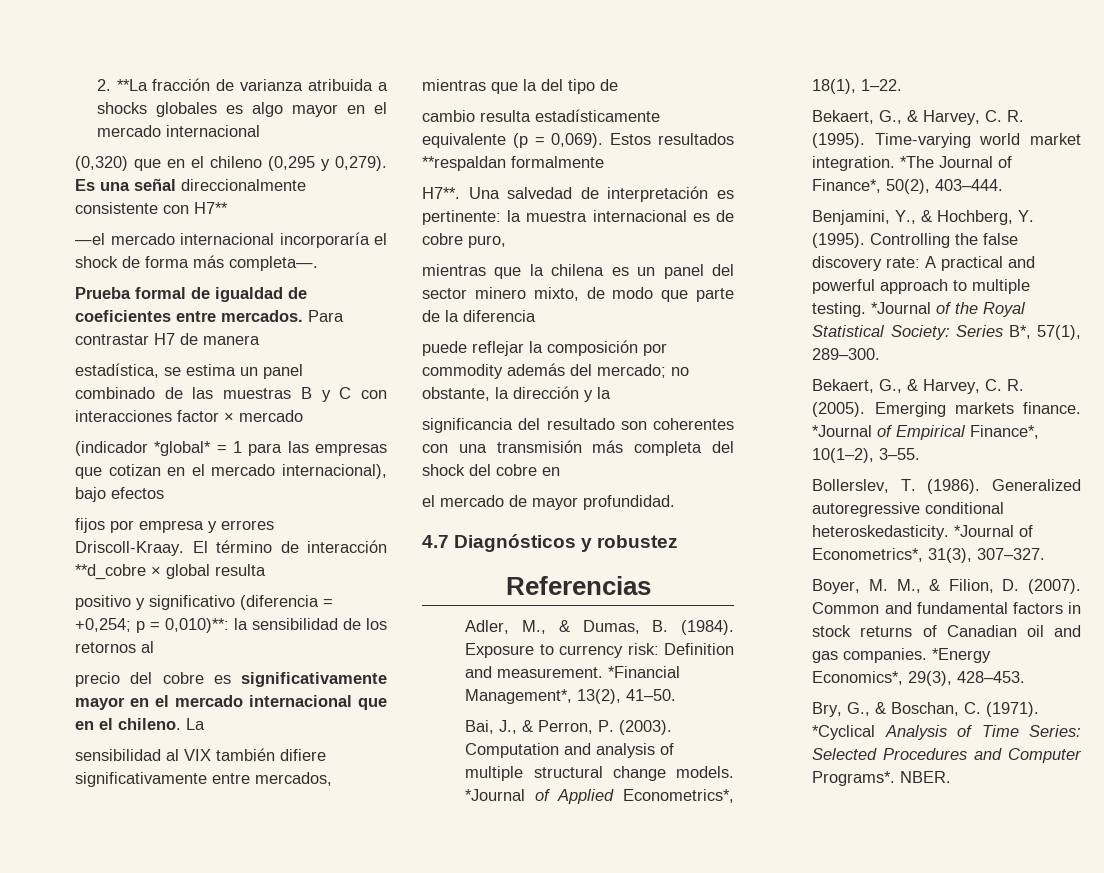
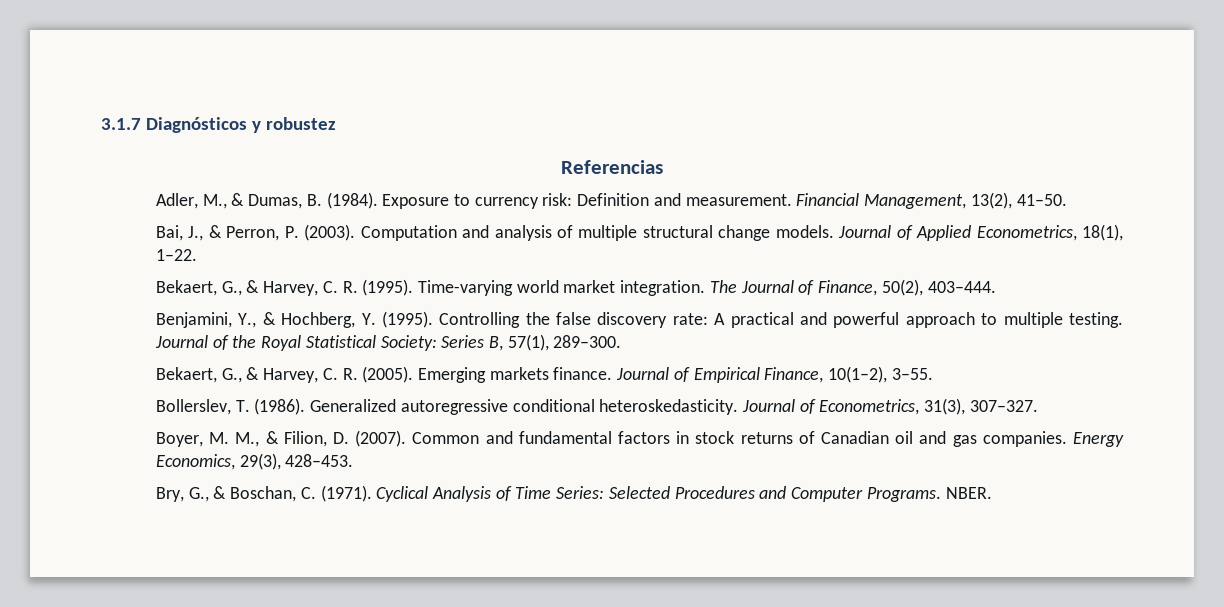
[96,78,388,91] [96,102,388,117] [96,125,260,137] [75,156,387,171] [75,178,306,191] [75,202,228,214] [75,232,387,248] [75,255,318,271] [75,287,307,302] [75,310,344,322] [75,333,260,345] [75,363,303,379] [75,387,388,402] [75,410,303,422] [75,441,387,456] [75,464,387,479] [75,487,164,502] [75,518,274,533] [75,540,387,556] [75,564,266,580] [75,595,333,610] [75,618,387,633] [75,641,154,653] [75,672,387,687] [75,695,387,710] [75,718,205,730] [75,748,326,761] [75,772,332,787] [422,79,618,94] [422,109,660,122] [422,133,734,148] [422,156,604,171] [422,186,734,202] [422,210,734,225] [422,233,506,248] [422,264,734,279] [422,287,734,302] [422,310,536,322] [422,340,667,356] [422,363,689,379] [422,386,611,402] [422,418,734,433] [422,440,734,456] [422,464,560,476] [422,495,675,510] [422,535,449,548] 2. **La fracción de varianza atribuida a shocks globales es algo mayor en el mercado internacional // (0,320) que en el chileno (0,295 y 0,279). Es una señal direccionalmente consistente con H7** // —el mercado internacional incorporaría el shock de forma más completa—. // Prueba formal de igualdad de coeficientes entre mercados. Para contrastar H7 de manera // estadística, se estima un panel combinado de las muestras B y C con interacciones factor × mercado // (indicador *global* = 1 para las empresas que cotizan en el mercado internacional), bajo efectos // fijos por empresa y errores Driscoll-Kraay. El término de interacción **d_cobre × global resulta // positivo y significativo (diferencia = +0,254; p = 0,010)**: la sensibilidad de los retornos al // precio del cobre es significativamente mayor en el mercado internacional que en el chileno. La // sensibilidad al VIX también difiere significativamente entre mercados, mientras que la del tipo de // cambio resulta estadísticamente equivalente (p = 0,069). Estos resultados **respaldan formalmente // H7**. Una salvedad de interpretación es pertinente: la muestra internacional es de cobre puro, // mientras que la chilena es un panel del sector minero mixto, de modo que parte de la diferencia // puede reflejar la composición por commodity además del mercado; no obstante, la dirección y la // significancia del resultado son coherentes con una transmisión más completa del shock del cobre en // el mercado de mayor profundidad. // 4.7 -> [101,118,141,130] 3.1.7
[608,666,681,678] [465,689,573,704] *Financial Management*, -> [796,193,967,209] Financial Management,
[465,789,526,801] *Journal -> [838,225,892,238] Journal
[623,789,734,803] Econometrics*, -> [976,225,1077,241] Econometrics,
[900,156,1013,168] [812,179,882,193] *The Journal of Finance*, -> [709,280,878,296] The Journal of Finance,
[871,302,932,314] *Journal -> [154,335,208,348] Journal
[1008,325,1031,339] B*, -> [489,336,504,351] B,
[812,425,873,437] *Journal -> [616,367,670,380] Journal
[970,425,1040,439] Finance*, -> [764,367,824,383] Finance,
[954,525,1034,537] [812,548,924,562] *Journal of Econometrics*, -> [742,399,920,415] Journal of Econometrics,
[932,648,992,663] [812,671,904,685] *Energy Economics*, -> [1072,432,1124,447] [155,454,235,470] Energy Economics,
[812,725,876,740] *Cyclical -> [376,486,429,502] Cyclical
[812,771,896,786] Programs*. -> [866,487,941,502] Programs.

